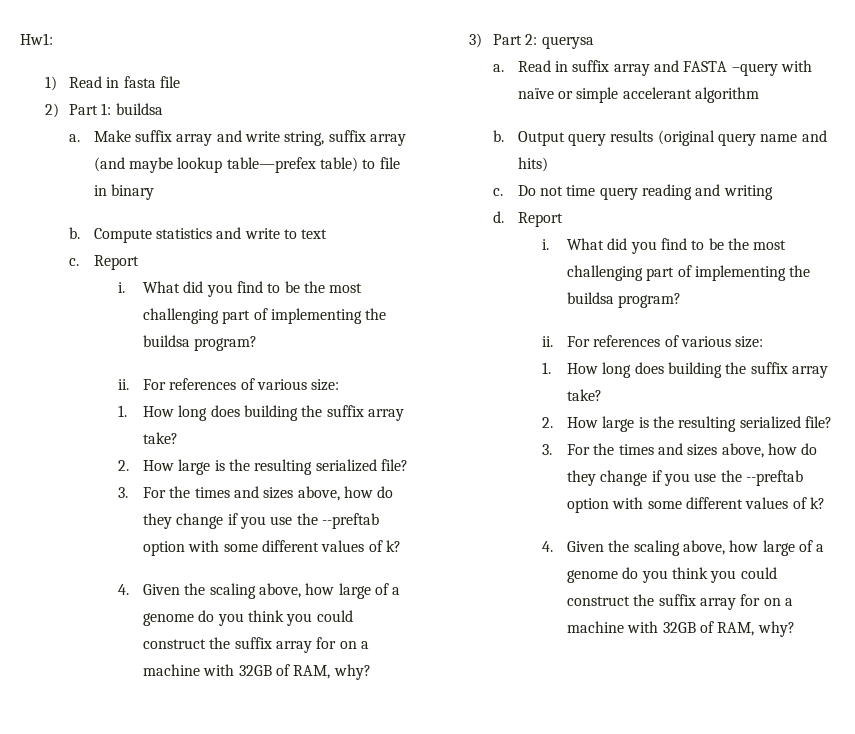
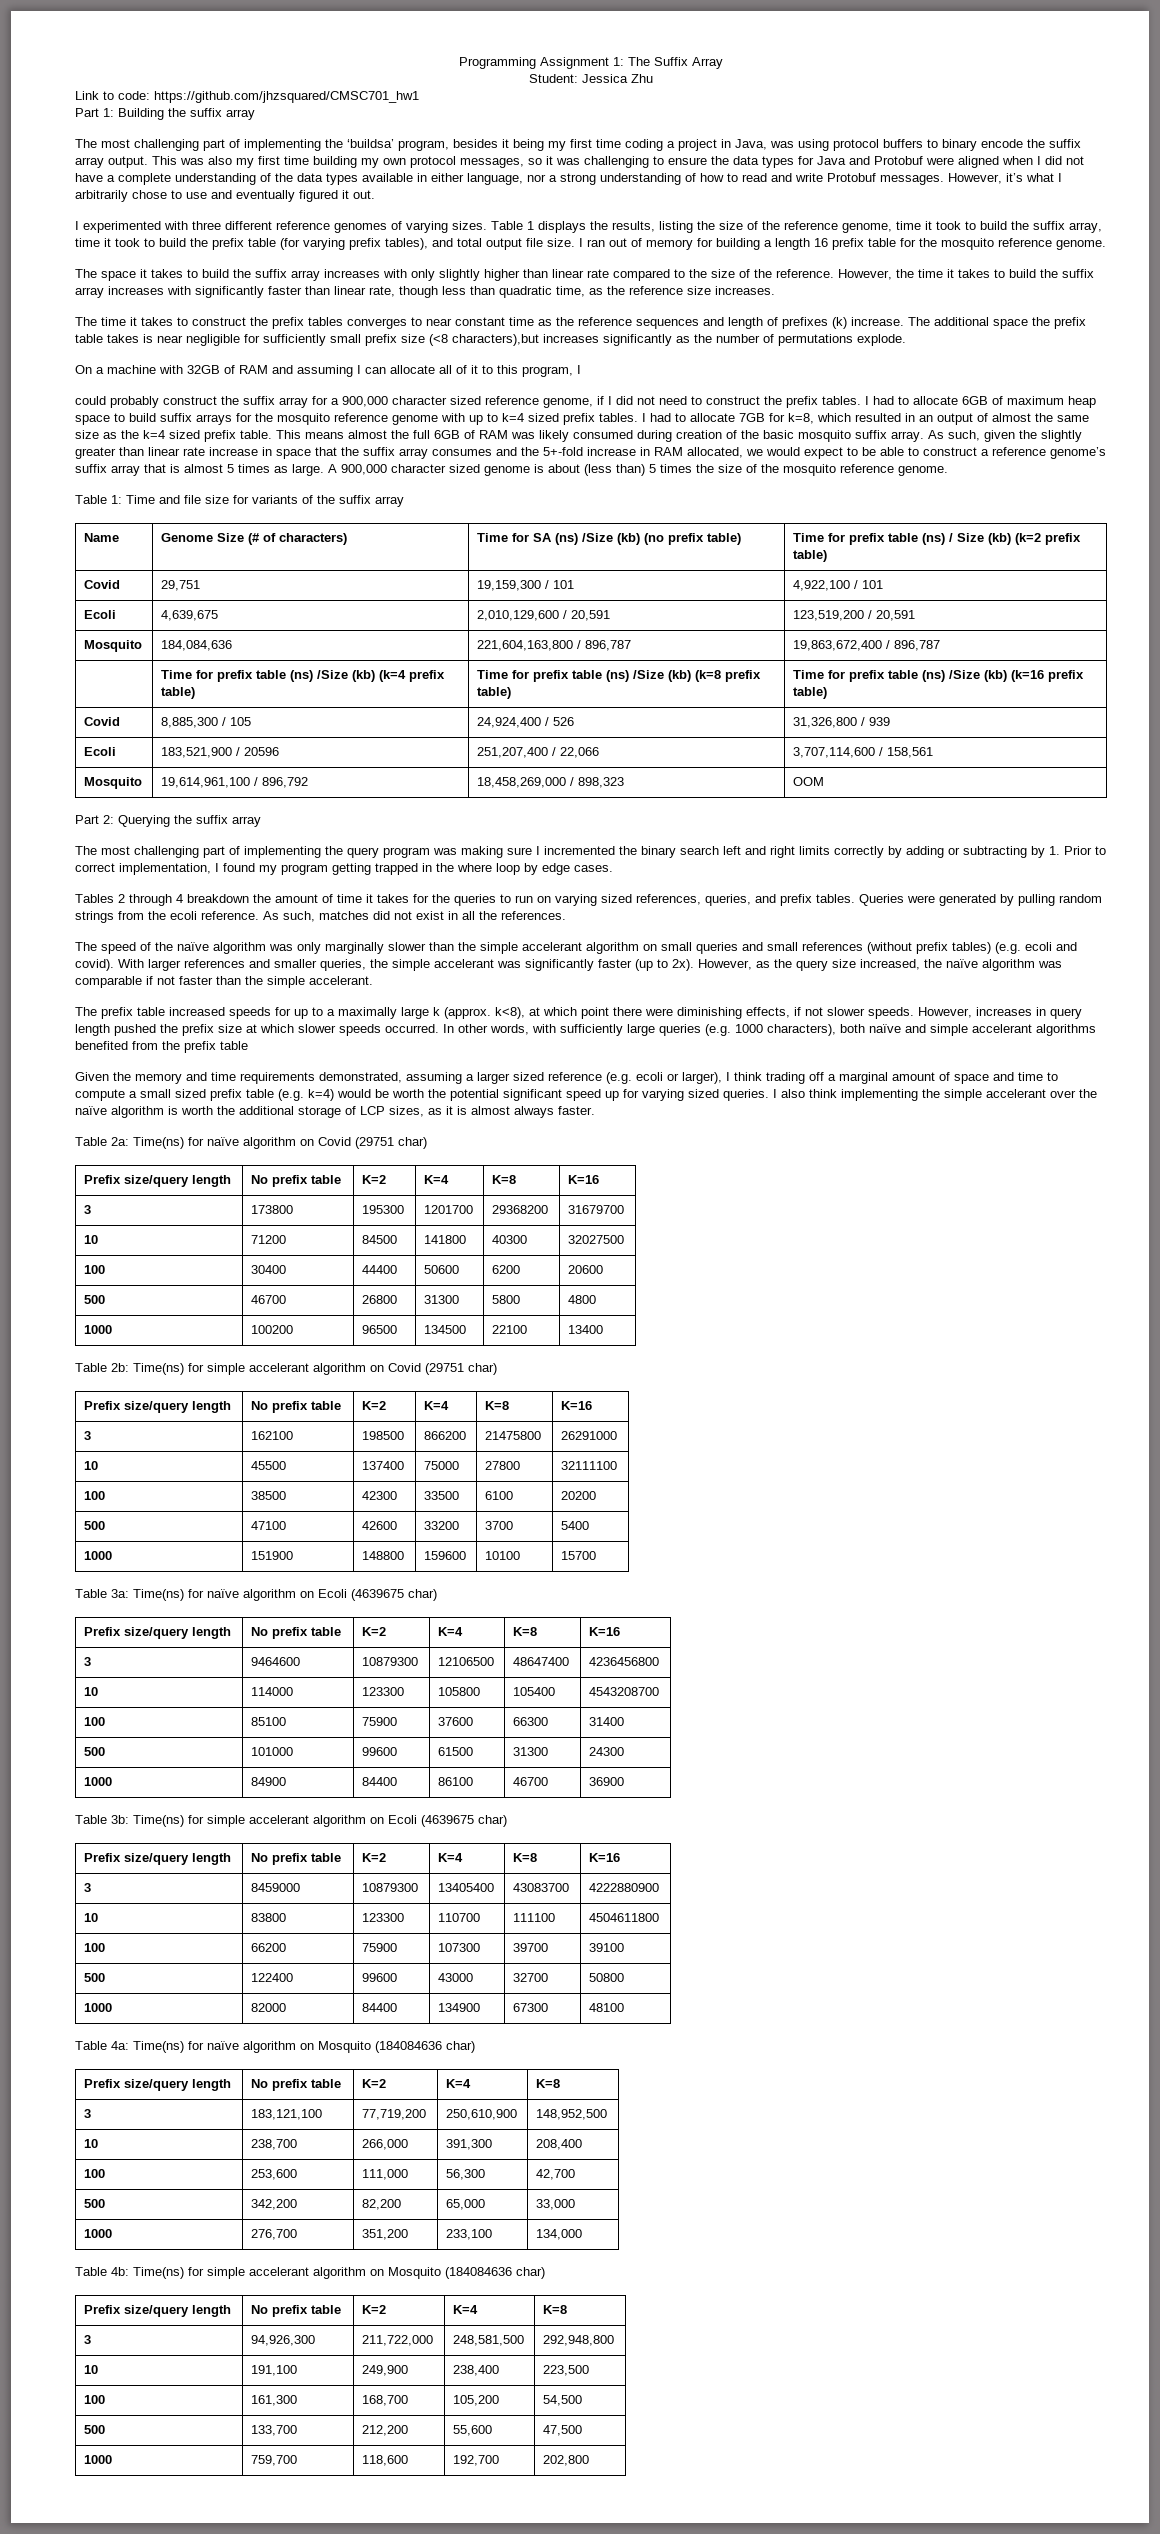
[20,33,53,45] [44,76,181,91] [44,103,163,118] [69,130,406,146] [93,157,400,173] [93,184,155,200] [69,227,328,243] [69,255,139,270] [118,281,363,297] [142,308,387,324] [142,335,258,351] [118,378,340,391] [118,405,404,421] [142,432,178,444] [118,459,408,475] [118,486,394,501] [142,513,379,529] [142,540,401,556] [118,583,401,599] [142,610,353,626] [142,637,369,653] [142,664,371,680] [468,33,594,49] [493,60,812,76] [517,87,760,103] [493,130,827,146] [517,157,548,172] [493,184,773,200] [493,211,563,227] [542,238,787,254] [566,265,811,281] [566,292,682,308] [542,335,764,348] [542,362,828,378] [566,389,602,401] [542,416,832,432] [542,443,818,458] [566,470,803,486] [566,497,825,513] [542,540,825,556] [566,567,777,583] [566,594,793,610] [566,621,795,637] Hw1: // 1) Read in fasta file // 2) Part 1: buildsa // a. Make suffix array and write string, suffix array (and maybe lookup table—prefex table) to file in binary // b. Compute statistics and write to text // c. Report // i. What did you find to be the most challenging part of implementing the buildsa program? // ii. For references of various size: // 1. How long does building the suffix array take? // 2. How large is the resulting serialized file? // 3. For the times and sizes above, how do they change if you use the --preftab option with some different values of k? // 4. Given the scaling above, how large of a genome do you think you could construct the suffix array for on a machine with 32GB of RAM, why? // 3) Part 2: querysa // a. Read in suffix array and FASTA –query with naïve or simple accelerant algorithm // b. Output query results (original query name and hits) // c. Do not time query reading and writing // d. Report // i. What did you find to be the most challenging part of implementing the buildsa program? // ii. For references of various size: // 1. How long does building the suffix array take? // 2. How large is the resulting serialized file? // 3. For the times and sizes above, how do they change if you use the --preftab option with some different values of k? // 4. Given the scaling above, how large of a genome do you think you could construct the suffix array for on a machine with 32GB of RAM, why? -> [459,57,723,69] [529,74,653,83] [75,91,419,103] [75,108,255,120] [75,139,1081,151] [75,156,1084,168] [75,173,1062,185] [75,190,375,202] [75,221,1102,233] [75,238,1106,250] [75,269,1094,281] [75,286,775,298] [75,317,1086,329] [75,334,906,346] [75,365,581,377] [75,396,1096,408] [75,413,1089,425] [75,430,1082,442] [75,447,1106,459] [75,464,948,476] [75,495,404,507] [84,533,120,542] [161,533,348,545] [477,533,742,545] [793,533,1082,545] [793,550,828,562] [84,580,121,589] [161,580,201,591] [477,580,575,591] [793,580,884,591] [84,610,117,619] [161,610,219,621] [477,610,611,621] [793,610,916,621] [84,640,143,652] [161,640,233,651] [477,640,632,651] [793,640,941,651] [161,670,446,682] [161,687,196,699] [477,670,762,682] [477,687,512,699] [793,670,1085,682] [793,687,828,699] [84,717,121,726] [161,717,252,728] [477,717,575,728] [793,717,891,728] [84,747,117,756] [161,747,280,758] [477,747,600,758] [793,747,934,758] [84,777,143,789] [161,777,309,788] [477,777,625,788] [793,777,825,786] [75,815,261,827] [75,846,1106,858] [75,863,613,875] [75,894,1102,906] [75,911,566,923] [75,942,1077,954] [75,959,1062,971] [75,976,373,988] [75,1007,1082,1019] [75,1024,1096,1036] [75,1041,248,1053] [75,1072,1058,1084] [75,1089,1097,1101] [75,1106,595,1118] [75,1137,427,1149] [84,1175,232,1187] [251,1175,342,1187] [362,1175,387,1184] [424,1175,450,1184] [492,1175,517,1184] [568,1175,600,1184] [84,1205,92,1214] [251,1205,294,1214] [362,1205,405,1214] [424,1205,474,1214] [492,1205,549,1214] [568,1205,625,1214] [84,1235,99,1244] [251,1235,287,1244] [362,1235,398,1244] [424,1235,467,1244] [492,1235,528,1244] [568,1235,625,1244] [84,1265,106,1274] [251,1265,287,1274] [362,1265,398,1274] [424,1265,460,1274] [492,1265,521,1274] [568,1265,604,1274] [84,1295,106,1304] [251,1295,287,1304] [362,1295,398,1304] [424,1295,460,1304] [492,1295,521,1304] [568,1295,597,1304] [84,1325,113,1334] [251,1325,294,1334] [362,1325,398,1334] [424,1325,467,1334] [492,1325,528,1334] [568,1325,604,1334] [75,1363,497,1375] [84,1401,232,1413] [251,1401,342,1413] [362,1401,387,1410] [424,1401,450,1410] [485,1401,510,1410] [561,1401,593,1410] [84,1431,92,1440] [251,1431,294,1440] [362,1431,405,1440] [424,1431,467,1440] [485,1431,542,1440] [561,1431,618,1440] [84,1461,99,1470] [251,1461,287,1470] [362,1461,405,1470] [424,1461,460,1470] [485,1461,521,1470] [561,1461,618,1470] [84,1491,106,1500] [251,1491,287,1500] [362,1491,398,1500] [424,1491,460,1500] [485,1491,514,1500] [561,1491,597,1500] [84,1521,106,1530] [251,1521,287,1530] [362,1521,398,1530] [424,1521,460,1530] [485,1521,514,1530] [561,1521,590,1530] [84,1551,113,1560] [251,1551,294,1560] [362,1551,405,1560] [424,1551,467,1560] [485,1551,521,1560] [561,1551,597,1560] [75,1589,437,1601] [84,1627,232,1639] [251,1627,342,1639] [362,1627,387,1636] [438,1627,464,1636] [513,1627,538,1636] [589,1627,621,1636] [84,1657,92,1666] [251,1657,301,1666] [362,1657,419,1666] [438,1657,495,1666] [513,1657,570,1666] [589,1657,660,1666] [84,1687,99,1696] [251,1687,294,1696] [362,1687,405,1696] [438,1687,481,1696] [513,1687,556,1696] [589,1687,660,1696] [84,1717,106,1726] [251,1717,287,1726] [362,1717,398,1726] [438,1717,474,1726] [513,1717,549,1726] [589,1717,625,1726] [84,1747,106,1756] [251,1747,294,1756] [362,1747,398,1756] [438,1747,474,1756] [513,1747,549,1756] [589,1747,625,1756] [84,1777,113,1786] [251,1777,287,1786] [362,1777,398,1786] [438,1777,474,1786] [513,1777,549,1786] [589,1777,625,1786] [75,1815,507,1827] [84,1853,232,1865] [251,1853,342,1865] [362,1853,387,1862] [438,1853,464,1862] [513,1853,538,1862] [589,1853,621,1862] [84,1883,92,1892] [251,1883,301,1892] [362,1883,419,1892] [438,1883,495,1892] [513,1883,570,1892] [589,1883,660,1892] [84,1913,99,1922] [251,1913,287,1922] [362,1913,405,1922] [438,1913,481,1922] [513,1913,556,1922] [589,1913,660,1922] [84,1943,106,1952] [251,1943,287,1952] [362,1943,398,1952] [438,1943,481,1952] [513,1943,549,1952] [589,1943,625,1952] [84,1973,106,1982] [251,1973,294,1982] [362,1973,398,1982] [438,1973,474,1982] [513,1973,549,1982] [589,1973,625,1982] [84,2003,113,2012] [251,2003,287,2012] [362,2003,398,2012] [438,2003,481,2012] [513,2003,549,2012] [589,2003,625,2012] [75,2041,475,2053] [84,2079,232,2091] [251,2079,342,2091] [362,2079,387,2088] [446,2079,472,2088] [536,2079,561,2088] [84,2109,92,2118] [251,2109,323,2120] [362,2109,427,2120] [446,2109,518,2120] [536,2109,608,2120] [84,2139,99,2148] [251,2139,298,2150] [362,2139,409,2150] [446,2139,493,2150] [536,2139,583,2150] [84,2169,106,2178] [251,2169,298,2180] [362,2169,409,2180] [446,2169,486,2180] [536,2169,576,2180] [84,2199,106,2208] [251,2199,298,2210] [362,2199,402,2210] [446,2199,486,2210] [536,2199,576,2210] [84,2229,113,2238] [251,2229,298,2240] [362,2229,409,2240] [446,2229,493,2240] [536,2229,583,2240] [75,2267,545,2279] [84,2305,232,2317] [251,2305,342,2317] [362,2305,387,2314] [453,2305,479,2314] [543,2305,568,2314] [84,2335,92,2344] [251,2335,316,2346] [362,2335,434,2346] [453,2335,525,2346] [543,2335,615,2346] [84,2365,99,2374] [251,2365,298,2376] [362,2365,409,2376] [453,2365,500,2376] [543,2365,590,2376] [84,2395,106,2404] [251,2395,298,2406] [362,2395,409,2406] [453,2395,500,2406] [543,2395,583,2406] [84,2425,106,2434] [251,2425,298,2436] [362,2425,409,2436] [453,2425,493,2436] [543,2425,583,2436] [84,2455,113,2464] [251,2455,298,2466] [362,2455,409,2466] [453,2455,500,2466] [543,2455,590,2466] Programming Assignment 1: The Suffix Array // Student: Jessica Zhu // Link to code: https://github.com/jhzsquared/CMSC701_hw1 // Part 1: Building the suffix array // The most challenging part of implementing the ‘buildsa’ program, besides it being my first time coding a project in Java, was using protocol buffers to binary encode the suffix array output. This was also my first time building my own protocol messages, so it was challenging to ensure the data types for Java and Protobuf were aligned when I did not have a complete understanding of the data types available in either language, nor a strong understanding of how to read and write Protobuf messages. However, it’s what I arbitrarily chose to use and eventually figured it out. // I experimented with three different reference genomes of varying sizes. Table 1 displays the results, listing the size of the reference genome, time it took to build the suffix array, time it took to build the prefix table (for varying prefix tables), and total output file size. I ran out of memory for building a length 16 prefix table for the mosquito reference genome. // The space it takes to build the suffix array increases with only slightly higher than linear rate compared to the size of the reference. However, the time it takes to build the suffix array increases with significantly faster than linear rate, though less than quadratic time, as the reference size increases. // The time it takes to construct the prefix tables converges to near constant time as the reference sequences and length of prefixes (k) increase. The additional space the prefix table takes is near negligible for sufficiently small prefix size (<8 characters),but increases significantly as the number of permutations explode. // On a machine with 32GB of RAM and assuming I can allocate all of it to this program, I // could probably construct the suffix array for a 900,000 character sized reference genome, if I did not need to construct the prefix tables. I had to allocate 6GB of maximum heap space to build suffix arrays for the mosquito reference genome with up to k=4 sized prefix tables. I had to allocate 7GB for k=8, which resulted in an output of almost the same size as the k=4 sized prefix table. This means almost the full 6GB of RAM was likely consumed during creation of the basic mosquito suffix array. As such, given the slightly greater than linear rate increase in space that the suffix array consumes and the 5+-fold increase in RAM allocated, we would expect to be able to construct a reference genome’s suffix array that is almost 5 times as large. A 900,000 character sized genome is about (less than) 5 times the size of the mosquito reference genome. // Table 1: Time and file size for variants of the suffix array // Name | Genome Size (# of characters) | Time for SA (ns) /Size (kb) (no prefix table) | Time for prefix table (ns) / Size (kb) (k=2 prefix table) // Covid | 29,751 | 19,159,300 / 101 | 4,922,100 / 101 // Ecoli | 4,639,675 | 2,010,129,600 / 20,591 | 123,519,200 / 20,591 // Mosquito | 184,084,636 | 221,604,163,800 / 896,787 | 19,863,672,400 / 896,787 // | Time for prefix table (ns) /Size (kb) (k=4 prefix table) | Time for prefix table (ns) /Size (kb) (k=8 prefix table) | Time for prefix table (ns) /Size (kb) (k=16 prefix table) // Covid | 8,885,300 / 105 | 24,924,400 / 526 | 31,326,800 / 939 // Ecoli | 183,521,900 / 20596 | 251,207,400 / 22,066 | 3,707,114,600 / 158,561 // Mosquito | 19,614,961,100 / 896,792 | 18,458,269,000 / 898,323 | OOM // Part 2: Querying the suffix array // The most challenging part of implementing the query program was making sure I incremented the binary search left and right limits correctly by adding or subtracting by 1. Prior to correct implementation, I found my program getting trapped in the where loop by edge cases. // Tables 2 through 4 breakdown the amount of time it takes for the queries to run on varying sized references, queries, and prefix tables. Queries were generated by pulling random strings from the ecoli reference. As such, matches did not exist in all the references. // The speed of the naïve algorithm was only marginally slower than the simple accelerant algorithm on small queries and small references (without prefix tables) (e.g. ecoli and covid). With larger references and smaller queries, the simple accelerant was significantly faster (up to 2x). However, as the query size increased, the naïve algorithm was comparable if not faster than the simple accelerant. // The prefix table increased speeds for up to a maximally large k (approx. k<8), at which point there were diminishing effects, if not slower speeds. However, increases in query length pushed the prefix size at which slower speeds occurred. In other words, with sufficiently large queries (e.g. 1000 characters), both naïve and simple accelerant algorithms benefited from the prefix table // Given the memory and time requirements demonstrated, assuming a larger sized reference (e.g. ecoli or larger), I think trading off a marginal amount of space and time to compute a small sized prefix table (e.g. k=4) would be worth the potential significant speed up for varying sized queries. I also think implementing the simple accelerant over the naïve algorithm is worth the additional storage of LCP sizes, as it is almost always faster. // Table 2a: Time(ns) for naïve algorithm on Covid (29751 char) // Prefix size/query length | No prefix table | K=2 | K=4 | K=8 | K=16 // 3 | 173800 | 195300 | 1201700 | 29368200 | 31679700 // 10 | 71200 | 84500 | 141800 | 40300 | 32027500 // 100 | 30400 | 44400 | 50600 | 6200 | 20600 // 500 | 46700 | 26800 | 31300 | 5800 | 4800 // 1000 | 100200 | 96500 | 134500 | 22100 | 13400 // Table 2b: Time(ns) for simple accelerant algorithm on Covid (29751 char) // Prefix size/query length | No prefix table | K=2 | K=4 | K=8 | K=16 // 3 | 162100 | 198500 | 866200 | 21475800 | 26291000 // 10 | 45500 | 137400 | 75000 | 27800 | 32111100 // 100 | 38500 | 42300 | 33500 | 6100 | 20200 // 500 | 47100 | 42600 | 33200 | 3700 | 5400 // 1000 | 151900 | 148800 | 159600 | 10100 | 15700 // Table 3a: Time(ns) for naïve algorithm on Ecoli (4639675 char) // Prefix size/query length | No prefix table | K=2 | K=4 | K=8 | K=16 // 3 | 9464600 | 10879300 | 12106500 | 48647400 | 4236456800 // 10 | 114000 | 123300 | 105800 | 105400 | 4543208700 // 100 | 85100 | 75900 | 37600 | 66300 | 31400 // 500 | 101000 | 99600 | 61500 | 31300 | 24300 // 1000 | 84900 | 84400 | 86100 | 46700 | 36900 // Table 3b: Time(ns) for simple accelerant algorithm on Ecoli (4639675 char) // Prefix size/query length | No prefix table | K=2 | K=4 | K=8 | K=16 // 3 | 8459000 | 10879300 | 13405400 | 43083700 | 4222880900 // 10 | 83800 | 123300 | 110700 | 111100 | 4504611800 // 100 | 66200 | 75900 | 107300 | 39700 | 39100 // 500 | 122400 | 99600 | 43000 | 32700 | 50800 // 1000 | 82000 | 84400 | 134900 | 67300 | 48100 // Table 4a: Time(ns) for naïve algorithm on Mosquito (184084636 char) // Prefix size/query length | No prefix table | K=2 | K=4 | K=8 // 3 | 183,121,100 | 77,719,200 | 250,610,900 | 148,952,500 // 10 | 238,700 | 266,000 | 391,300 | 208,400 // 100 | 253,600 | 111,000 | 56,300 | 42,700 // 500 | 342,200 | 82,200 | 65,000 | 33,000 // 1000 | 276,700 | 351,200 | 233,100 | 134,000 // Table 4b: Time(ns) for simple accelerant algorithm on Mosquito (184084636 char) // Prefix size/query length | No prefix table | K=2 | K=4 | K=8 // 3 | 94,926,300 | 211,722,000 | 248,581,500 | 292,948,800 // 10 | 191,100 | 249,900 | 238,400 | 223,500 // 100 | 161,300 | 168,700 | 105,200 | 54,500 // 500 | 133,700 | 212,200 | 55,600 | 47,500 // 1000 | 759,700 | 118,600 | 192,700 | 202,800

